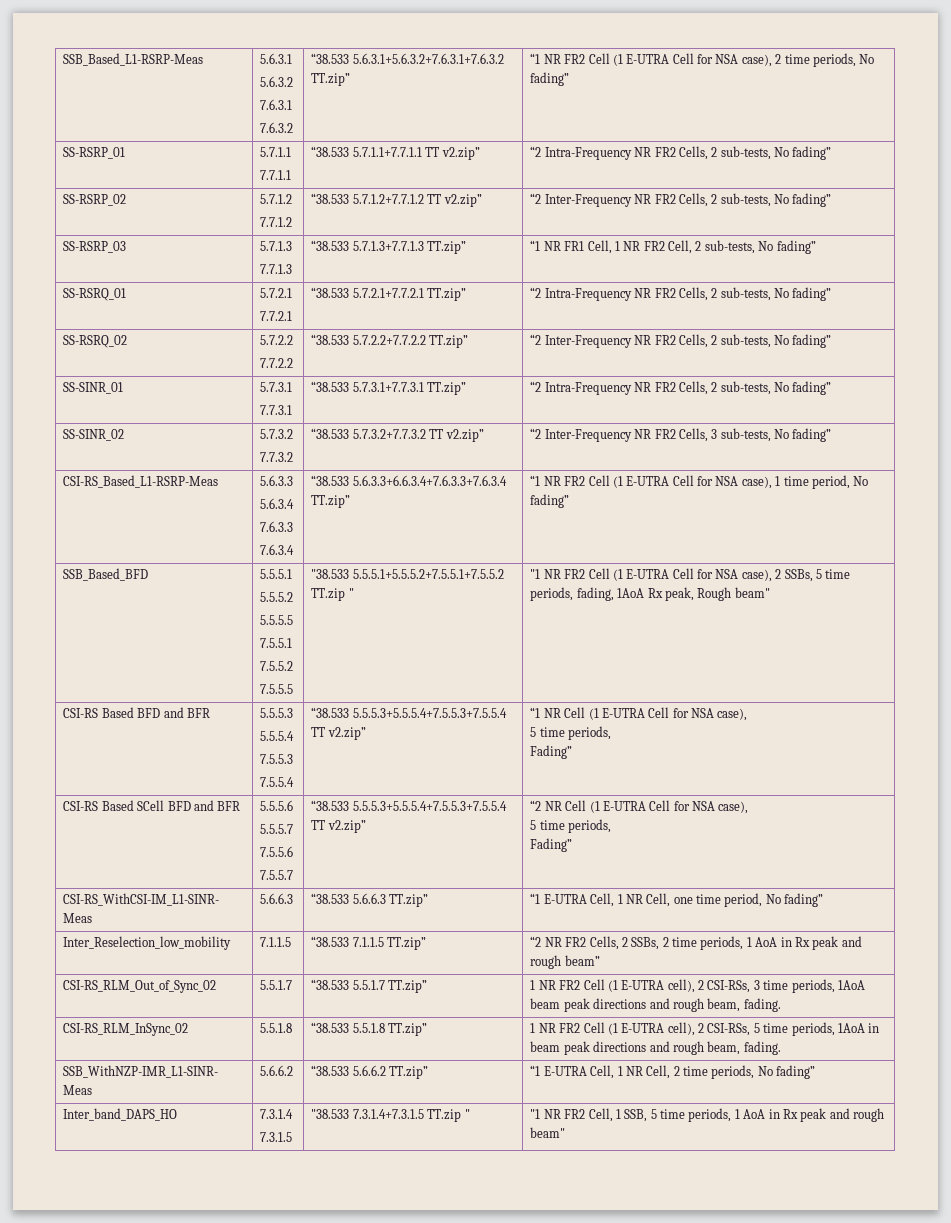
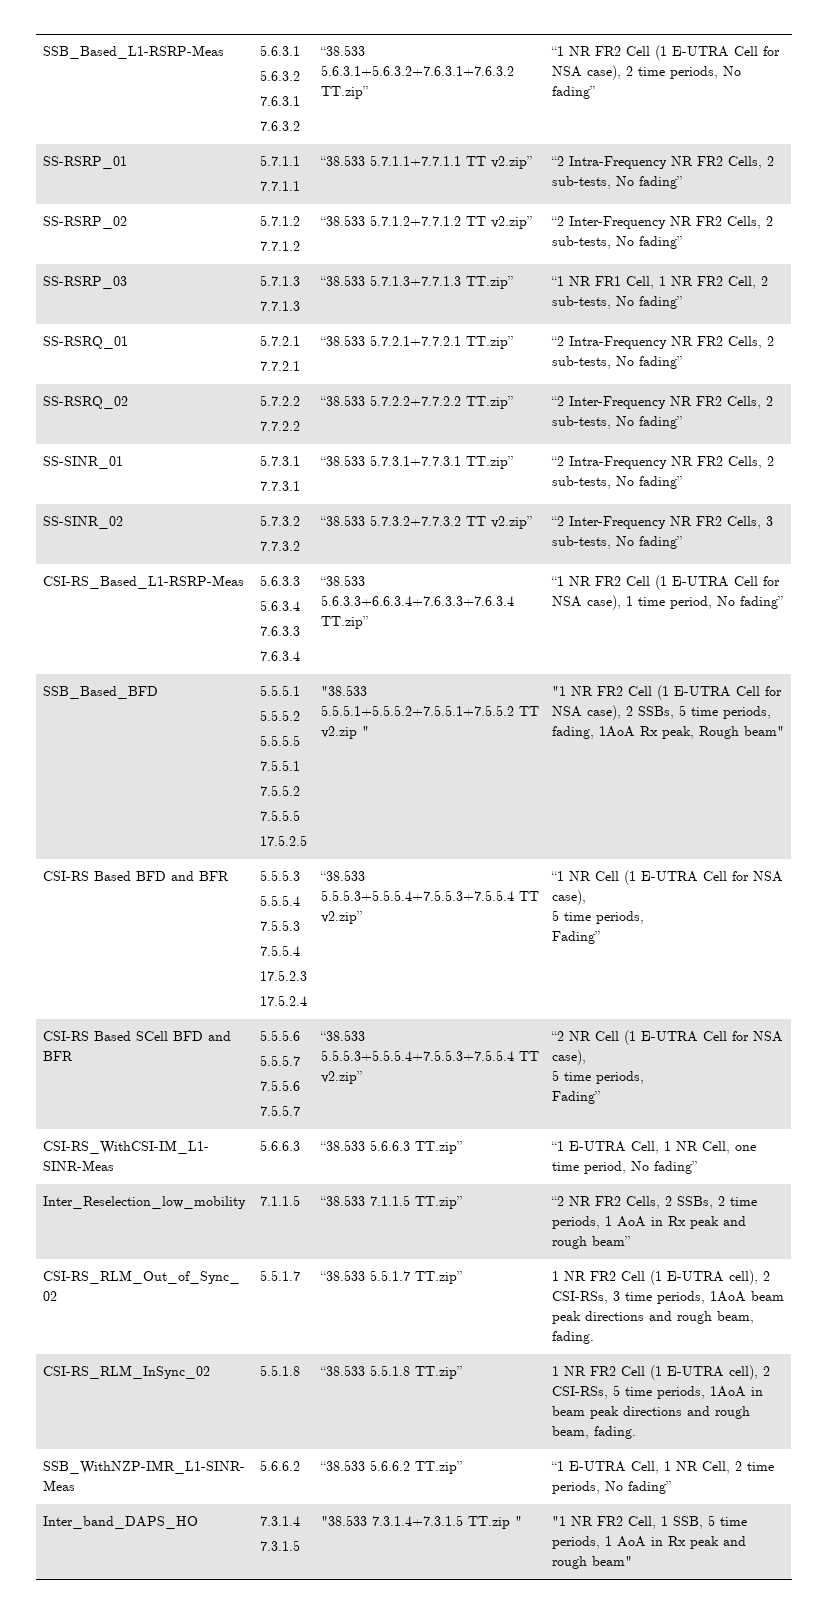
(294, 689) none -> [259,835,307,846] // 17.5.2.5
[311,588,346,601] TT.zip -> [518,706,539,716] [320,726,357,739] TT v2.zip
(295, 782) none -> [259,970,307,981] [259,995,307,1006] // 17.5.2.3 // 17.5.2.4

